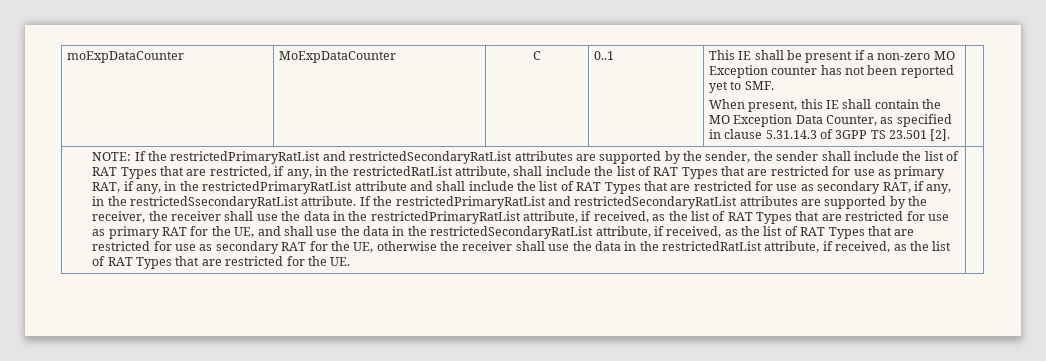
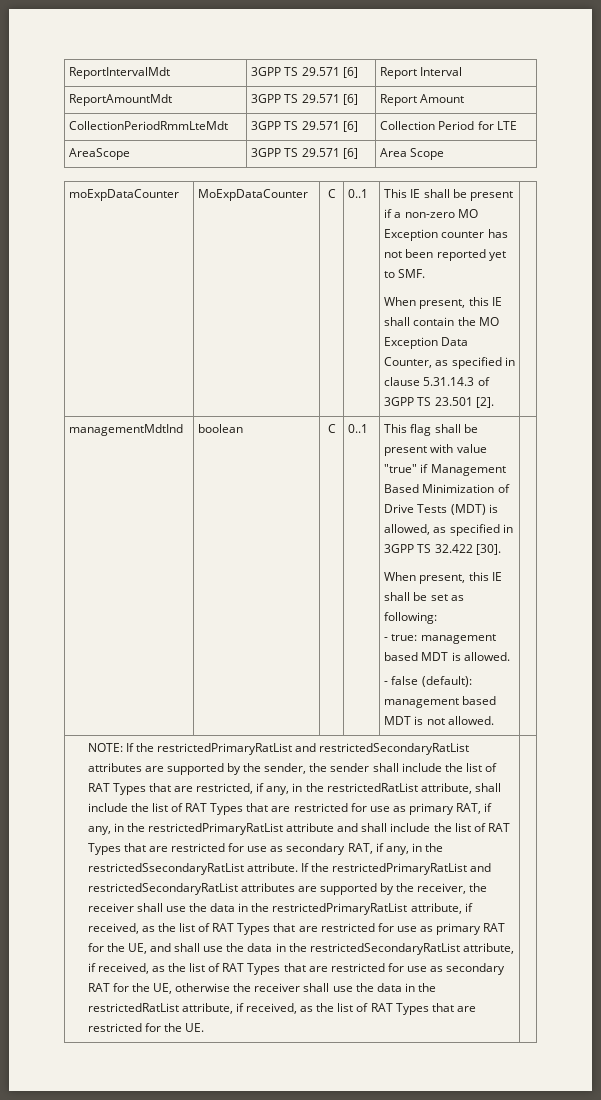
(66, 57) none -> [69,67,171,79] [251,67,358,78] [380,67,463,79] [69,94,173,106] [251,94,358,105] [380,94,465,106] [69,121,229,130] [251,121,358,132] [380,121,517,130] [69,148,131,160] [251,148,358,159] [380,148,445,160] ReportIntervalMdt | 3GPP TS 29.571 [6] | Report Interval // ReportAmountMdt | 3GPP TS 29.571 [6] | Report Amount // CollectionPeriodRmmLteMdt | 3GPP TS 29.571 [6] | Collection Period for LTE // AreaScope | 3GPP TS 29.571 [6] | Area Scope //
(951, 135) none -> [69,424,184,436] [198,424,244,433] [327,424,336,433] [348,424,369,433] [384,424,478,436] [384,444,487,456] [384,464,506,476] [384,484,510,493] [384,504,498,515] [384,524,513,536] [384,544,501,555] [384,572,502,584] [384,592,464,601] [384,612,438,624] [384,634,496,644] [384,652,510,661] [384,676,472,687] [384,696,497,708] [384,716,494,725] // managementMdtInd | boolean | C | 0..1 | This flag shall be present with value "true" if Management Based Minimization of Drive Tests (MDT) is allowed, as specified in 3GPP TS 32.422 [30]. // When present, this IE shall be set as following: // - true: management based MDT is allowed. // - false (default): management based MDT is not allowed. |

